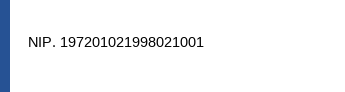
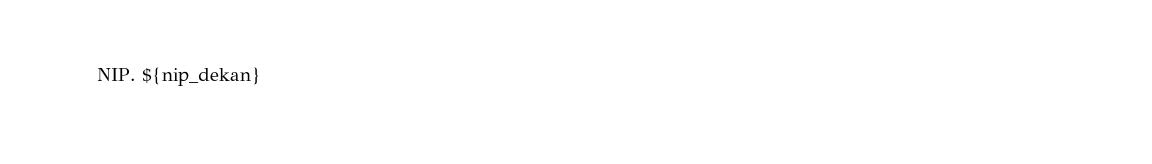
[60,37,204,47] 197201021998021001 -> [141,67,261,86] ${nip_dekan}

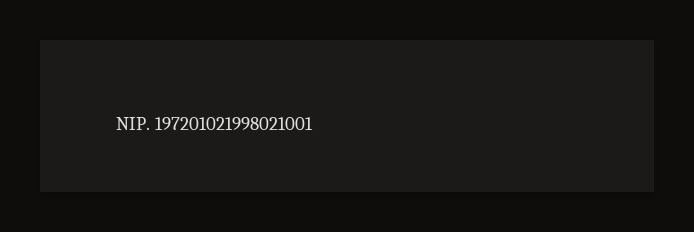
[141,67,261,86] ${nip_dekan} -> [155,117,314,130] 197201021998021001

